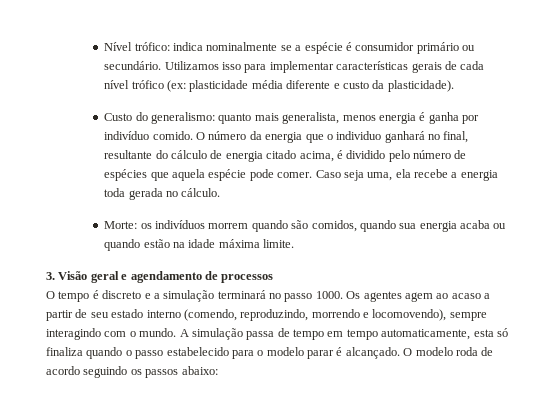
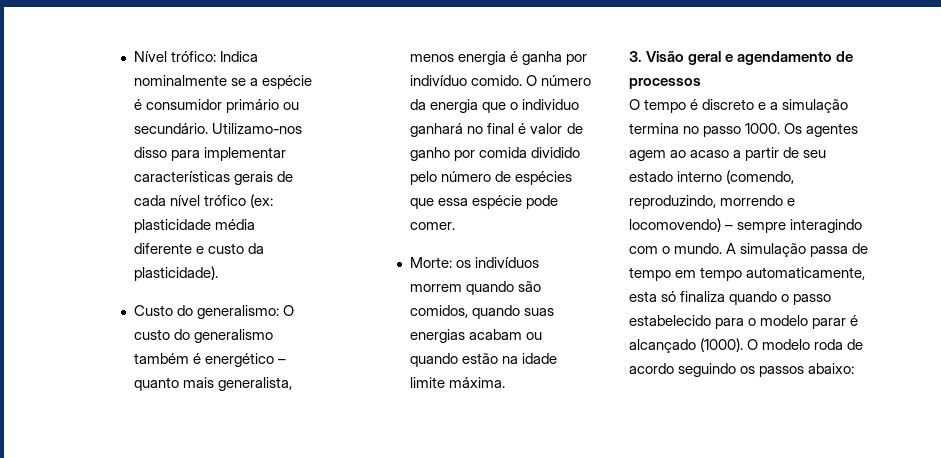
[173,42,204,51] indica -> [220,51,259,62] Indica
[164,61,242,70] Utilizamos isso -> [212,123,303,134] [134,147,168,158] Utilizamo-nos disso
(216, 118) none -> [283,305,295,316] [134,329,274,343] [134,353,287,367] O custo do generalismo também é energético –
[443,131,469,143] [104,150,343,162] final, resultante do cálculo de energia citado acima, é -> [487,123,583,134] [410,147,528,161] final é valor de ganho por comida
[172,169,206,181] aquela -> [438,198,469,206] essa
[315,169,498,181] [104,188,221,200] Caso seja uma, ela recebe a energia toda gerada no cálculo. -> (456, 226) none
[399,220,491,232] sua energia acaba -> [524,308,555,316] [410,329,523,343] suas energias acabam
[218,239,295,248] máxima limite. -> [410,377,506,388] limite máxima.
[217,290,266,299] terminará -> [629,123,679,134] termina
[372,309,447,321] locomovendo), -> [629,218,734,232] locomovendo) –
[345,347,400,359] alcançado. -> [629,338,744,353] alcançado (1000).

